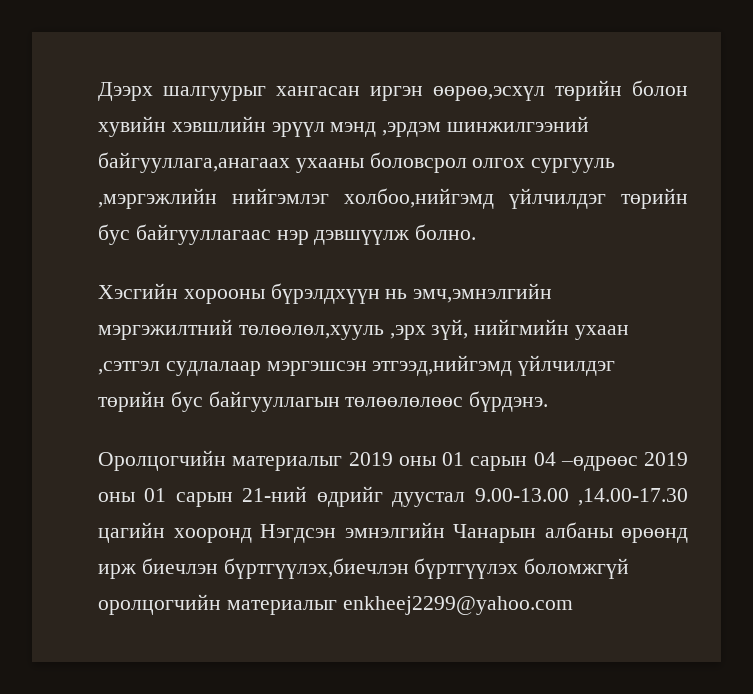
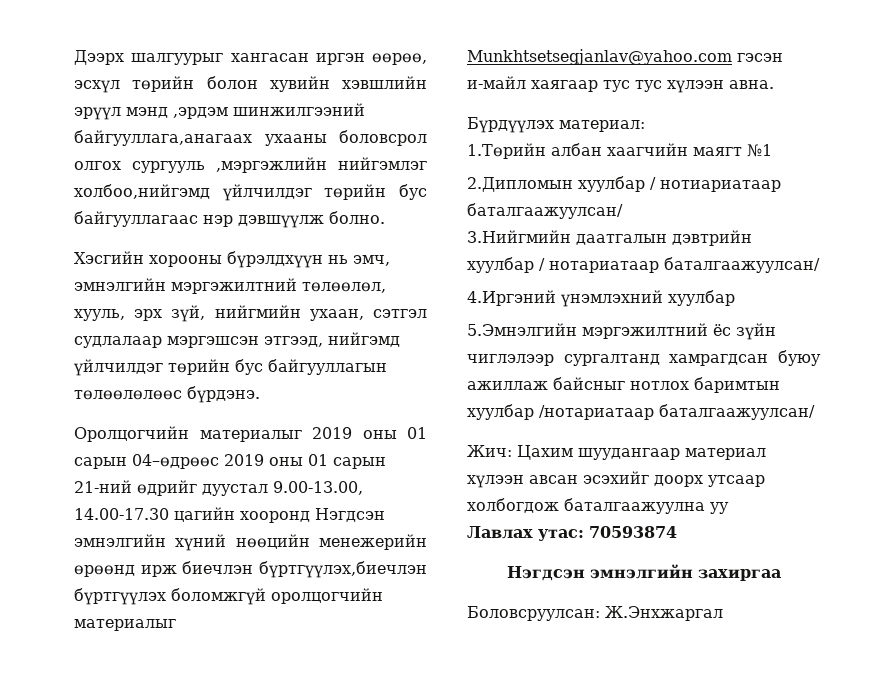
[433,86,545,101] өөрөө,эсхүл -> [372,53,427,65] [74,80,120,93] өөрөө, эсхүл
[413,283,553,303] [98,319,630,340] [98,355,513,376] эмч,эмнэлгийн мэргэжилтний төлөөлөл,хууль ,эрх зүй, нийгмийн ухаан ,сэтгэл судлалаар мэргэшсэн этгээд,нийгэмд -> [353,255,390,266] [74,278,386,294] [74,305,427,322] [74,332,400,348] эмч, эмнэлгийн мэргэжилтний төлөөлөл, хууль, эрх зүй, нийгмийн ухаан, сэтгэл судлалаар мэргэшсэн этгээд, нийгэмд
[533,452,638,471] 04 –өдрөөс -> [132,454,219,469] 04–өдрөөс
[474,488,688,506] 9.00-13.00 ,14.00-17.30 -> [273,481,363,495] [74,508,169,520] 9.00-13.00, 14.00-17.30
[453,522,613,543] Чанарын албаны -> [175,534,427,551] хүний нөөцийн менежерийн
[342,596,573,615] enkheej2299@yahoo.com -> [467,49,783,65] [467,76,774,93] [467,117,645,133] [467,143,772,159] [467,176,781,192] [467,203,623,219] [467,230,752,246] [467,257,820,273] [467,290,735,307] [467,323,776,340] [467,350,821,366] [467,377,780,393] [467,404,815,420] [467,445,766,460] [467,471,765,488] [467,498,729,514] [467,526,677,541] [506,564,781,581] [467,606,723,621] Munkhtsetsegjanlav@yahoo.com гэсэн и-майл хаягаар тус тус хүлээн авна. // Бүрдүүлэх материал: // 1.Төрийн албан хаагчийн маягт №1 // 2.Дипломын хуулбар / нотиариатаар баталгаажуулсан/ // 3.Нийгмийн даатгалын дэвтрийн хуулбар / нотариатаар баталгаажуулсан/ // 4.Иргэний үнэмлэхний хуулбар // 5.Эмнэлгийн мэргэжилтний ёс зүйн чиглэлээр сургалтанд хамрагдсан буюу ажиллаж байсныг нотлох баримтын хуулбар /нотариатаар баталгаажуулсан/ // Жич: Цахим шуудангаар материал хүлээн авсан эсэхийг доорх утсаар холбогдож баталгаажуулна уу // Лавлах утас: 70593874 // Нэгдсэн эмнэлгийн захиргаа // Боловсруулсан: Ж.Энхжаргал

